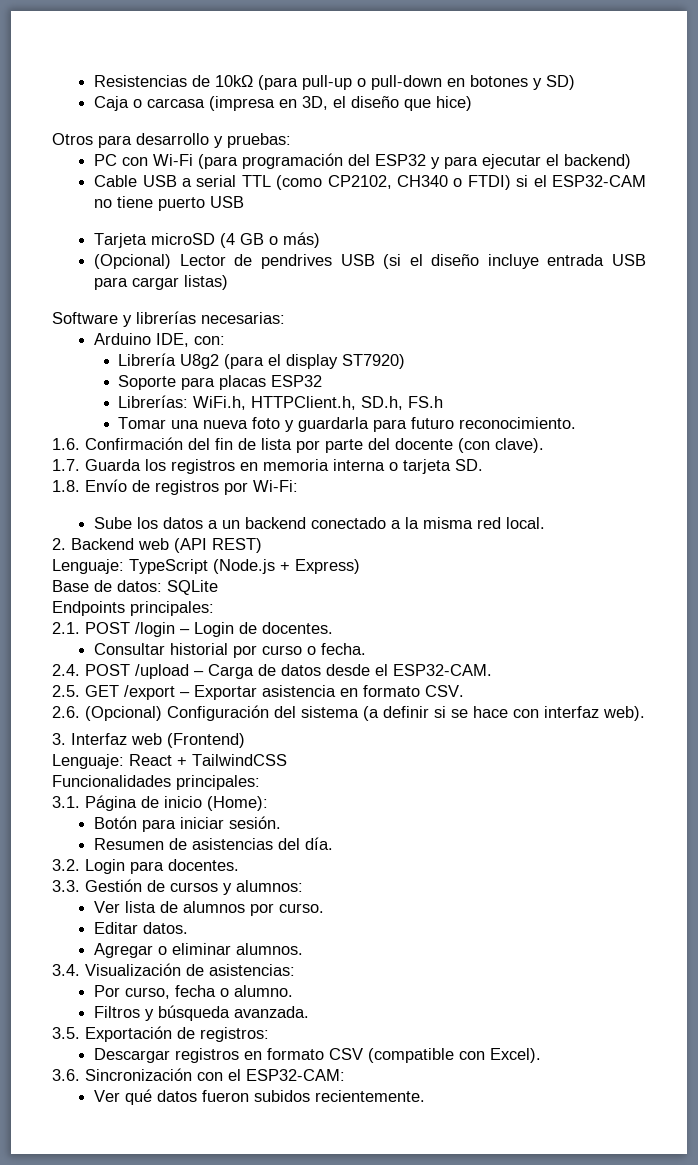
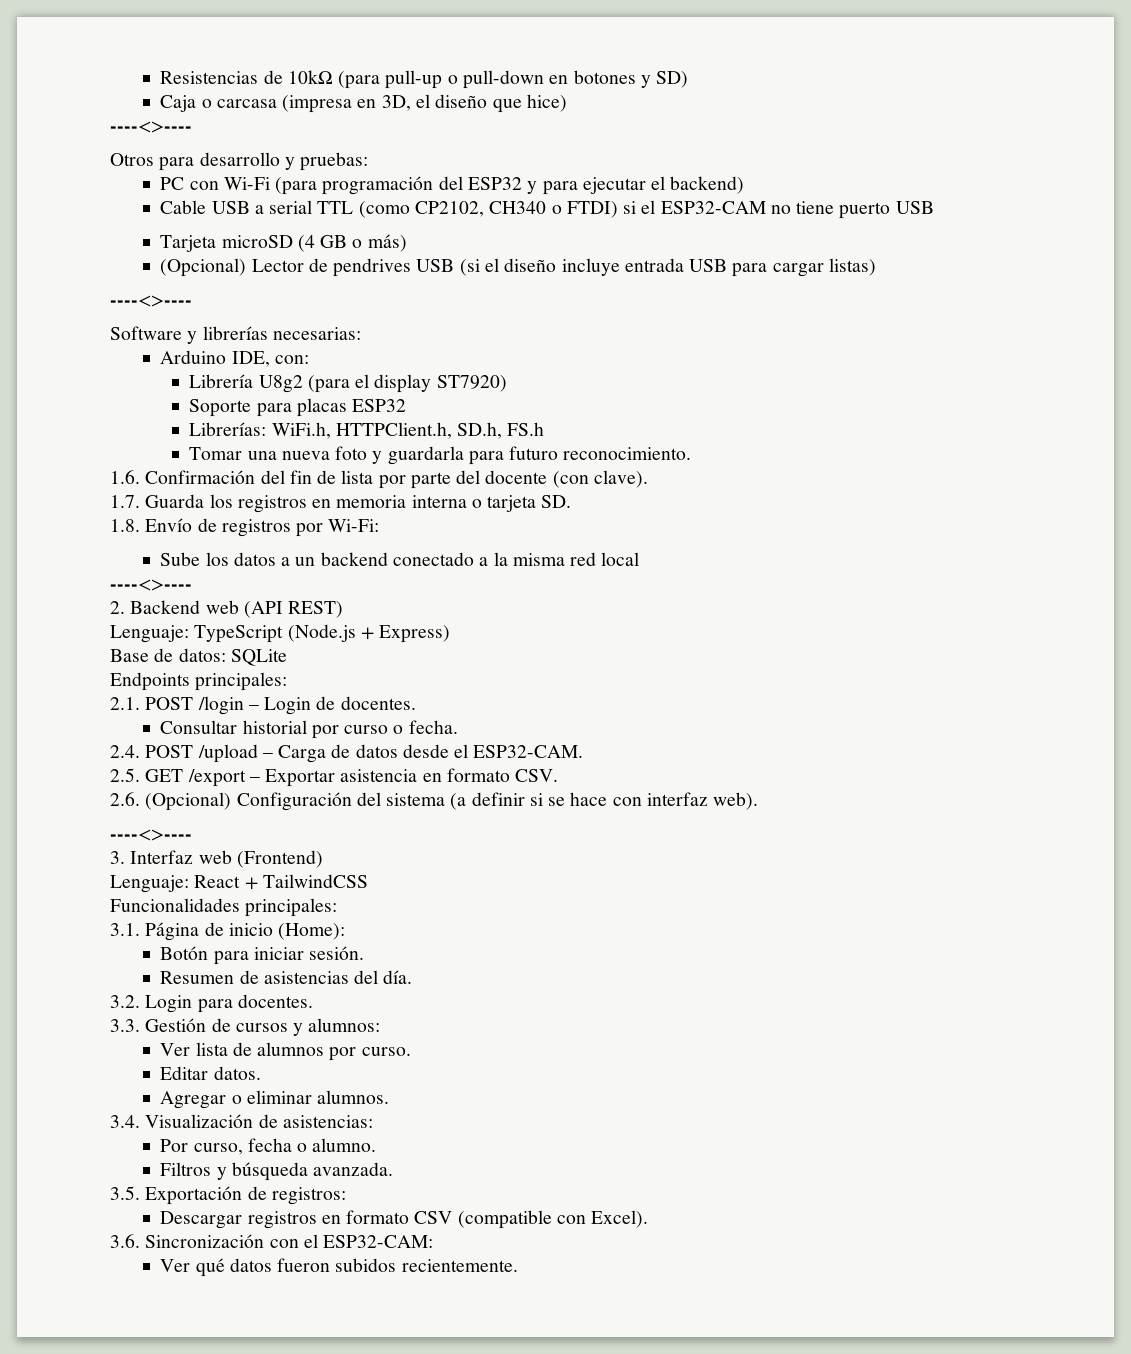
(473, 103) none -> [110,121,192,133] // ----<>----
(229, 282) none -> [110,295,192,307] // ----<>----
[506,517,546,529] local. -> [601,552,640,566] [110,579,192,591] local // ----<>----
(645, 713) none -> [110,829,192,841] // ----<>----

